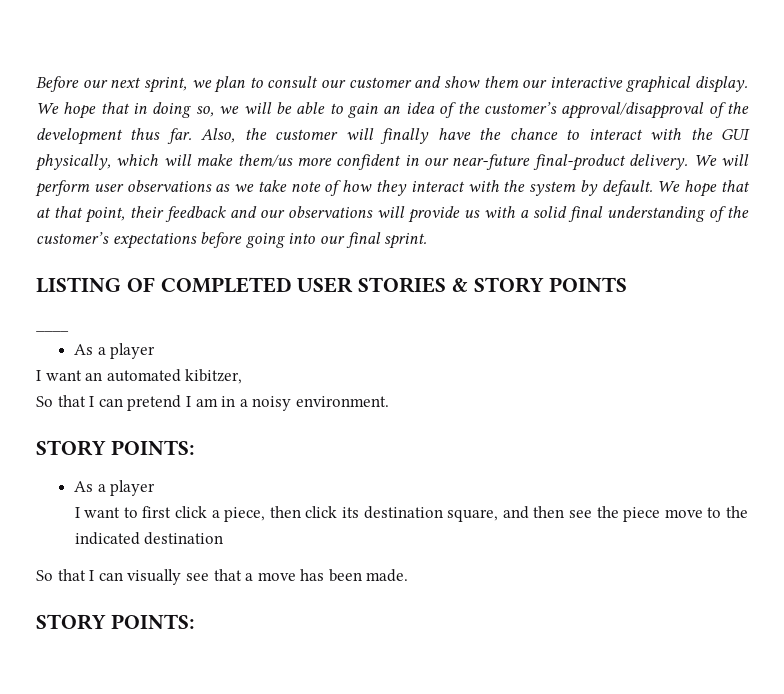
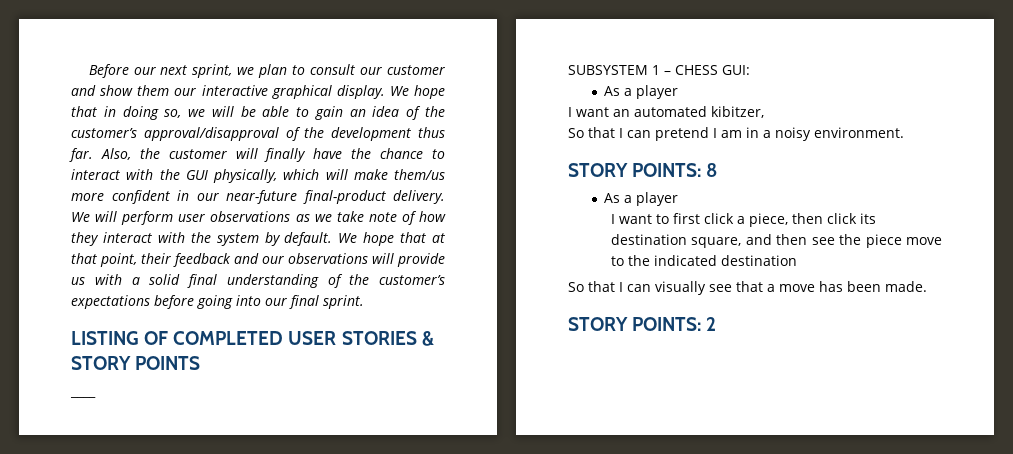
(69, 330) none -> [568,65,750,75] // SUBSYSTEM 1 – CHESS GUI:
(195, 447) none -> [706,163,718,177] 8
(195, 621) none -> [706,317,717,331] 2

